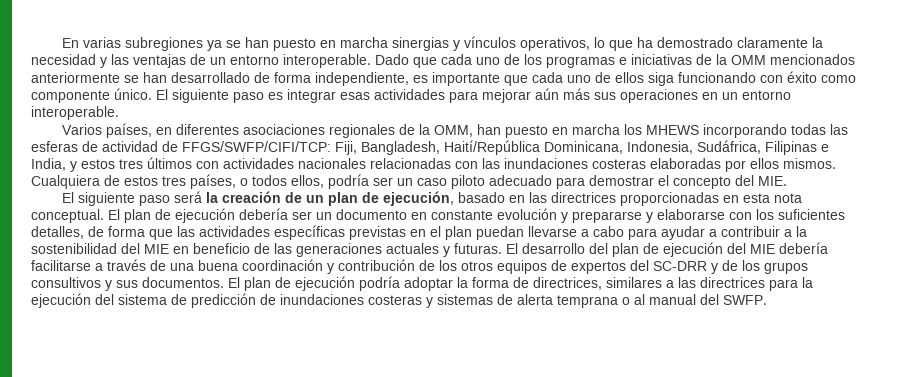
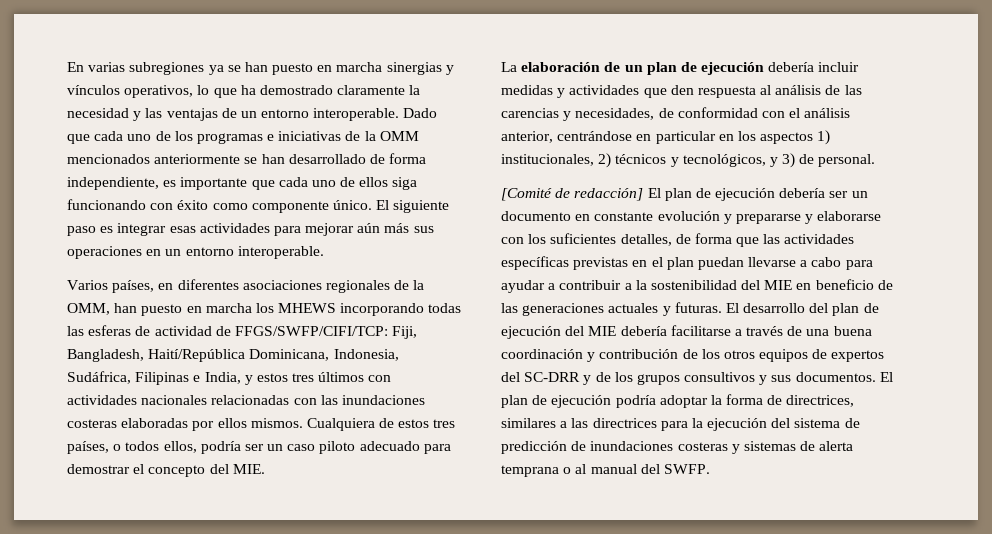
[61,191,802,206] [31,209,104,223] El siguiente paso será la creación de un plan de ejecución, basado en las directrices proporcionadas en esta nota conceptual. -> [501,62,860,75] [501,85,862,98] [501,107,851,121] [501,130,831,145] [501,153,876,168] [501,188,644,201] La elaboración de un plan de ejecución debería incluir medidas y actividades que den respuesta al análisis de las carencias y necesidades, de conformidad con el análisis anterior, centrándose en particular en los aspectos 1) institucionales, 2) técnicos y tecnológicos, y 3) de personal. // [Comité de redacción]

